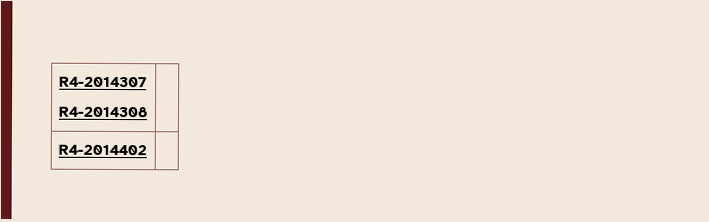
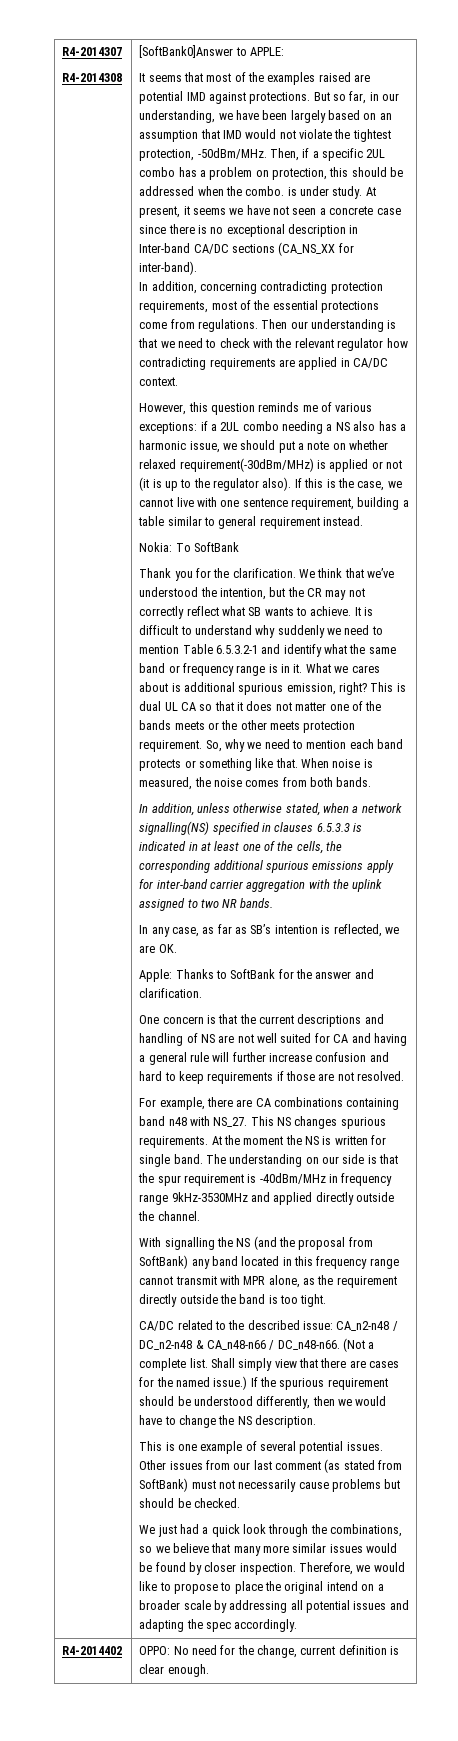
[57,144,147,156] // R4-2014402 | -> [139,45,284,58] [139,72,371,85] [139,91,400,104] [139,110,392,123] [139,129,391,142] [139,148,386,161] [139,167,404,180] [139,186,376,199] [139,205,401,218] [139,224,359,237] [139,242,354,256] [139,261,198,275] [139,281,383,294] [139,300,380,313] [139,319,397,332] [138,338,408,351] [139,357,389,370] [139,377,179,386] [139,402,373,415] [139,421,406,434] [139,440,389,453] [139,458,403,472] [139,477,402,491] [139,497,409,510] [138,516,364,529] [139,542,239,552] [139,568,395,581] [139,587,365,600] [139,606,374,619] [139,625,383,638] [139,644,396,657] [139,663,380,676] [139,682,406,695] [139,701,382,711] [139,720,356,733] [139,739,404,752] [139,758,373,771] [139,777,372,790] [139,803,402,816] [139,821,363,835] [139,841,343,854] [139,860,394,873] [139,879,383,892] [139,898,273,911] [139,924,399,937] [139,944,177,953] [139,969,374,982] [139,988,203,998] [139,1014,384,1027] [139,1033,407,1046] [139,1052,389,1065] [139,1071,405,1084] [139,1097,400,1110] [139,1116,386,1129] [139,1135,387,1148] [139,1154,399,1167] [138,1173,393,1186] [139,1192,395,1205] [138,1211,200,1221] [139,1236,373,1250] [139,1255,399,1269] [139,1275,397,1288] [139,1294,327,1307] [139,1320,398,1331] [139,1338,375,1352] [139,1358,400,1371] [139,1376,388,1390] [139,1396,387,1409] [139,1415,317,1428] [139,1441,383,1454] [139,1459,403,1473] [139,1478,401,1492] [139,1498,240,1508] [139,1524,403,1537] [139,1543,398,1556] [139,1562,405,1575] [139,1581,384,1594] [139,1600,409,1613] [139,1619,298,1632] [62,1646,123,1655] [139,1645,400,1658] [139,1664,209,1677] [SoftBank0]Answer to APPLE: // It seems that most of the examples raised are potential IMD against protections. But so far, in our understanding, we have been largely based on an assumption that IMD would not violate the tightest protection, -50dBm/MHz. Then, if a specific 2UL combo has a problem on protection, this should be addressed when the combo. is under study. At present, it seems we have not seen a concrete case since there is no exceptional description in Inter-band CA/DC sections (CA_NS_XX for inter-band). // In addition, concerning contradicting protection requirements, most of the essential protections come from regulations. Then our understanding is that we need to check with the relevant regulator how contradicting requirements are applied in CA/DC context. // However, this question reminds me of various exceptions: if a 2UL combo needing a NS also has a harmonic issue, we should put a note on whether relaxed requirement(-30dBm/MHz) is applied or not (it is up to the regulator also). If this is the case, we cannot live with one sentence requirement, building a table similar to general requirement instead. // Nokia: To SoftBank // Thank you for the clarification. We think that we’ve understood the intention, but the CR may not correctly reflect what SB wants to achieve. It is difficult to understand why suddenly we need to mention Table 6.5.3.2-1 and identify what the same band or frequency range is in it. What we cares about is additional spurious emission, right? This is dual UL CA so that it does not matter one of the bands meets or the other meets protection requirement. So, why we need to mention each band protects or something like that. When noise is measured, the noise comes from both bands. // In addition, unless otherwise stated, when a network signalling(NS) specified in clauses 6.5.3.3 is indicated in at least one of the cells, the corresponding additional spurious emissions apply for inter-band carrier aggregation with the uplink assigned to two NR bands. // In any case, as far as SB’s intention is reflected, we are OK. // Apple: Thanks to SoftBank for the answer and clarification. // One concern is that the current descriptions and handling of NS are not well suited for CA and having a general rule will further increase confusion and hard to keep requirements if those are not resolved. // For example, there are CA combinations containing band n48 with NS_27. This NS changes spurious requirements. At the moment the NS is written for single band. The understanding on our side is that the spur requirement is -40dBm/MHz in frequency range 9kHz-3530MHz and applied directly outside the channel. // With signalling the NS (and the proposal from SoftBank) any band located in this frequency range cannot transmit with MPR alone, as the requirement directly outside the band is too tight. // CA/DC related to the described issue: CA_n2-n48 / DC_n2-n48 & CA_n48-n66 / DC_n48-n66. (Not a complete list. Shall simply view that there are cases for the named issue.) If the spurious requirement should be understood differently, then we would have to change the NS description. // This is one example of several potential issues. Other issues from our last comment (as stated from SoftBank) must not necessarily cause problems but should be checked. // We just had a quick look through the combinations, so we believe that many more similar issues would be found by closer inspection. Therefore, we would like to propose to place the original intend on a broader scale by addressing all potential issues and adapting the spec accordingly. // R4-2014402 | OPPO: No need for the change, current definition is clear enough.

